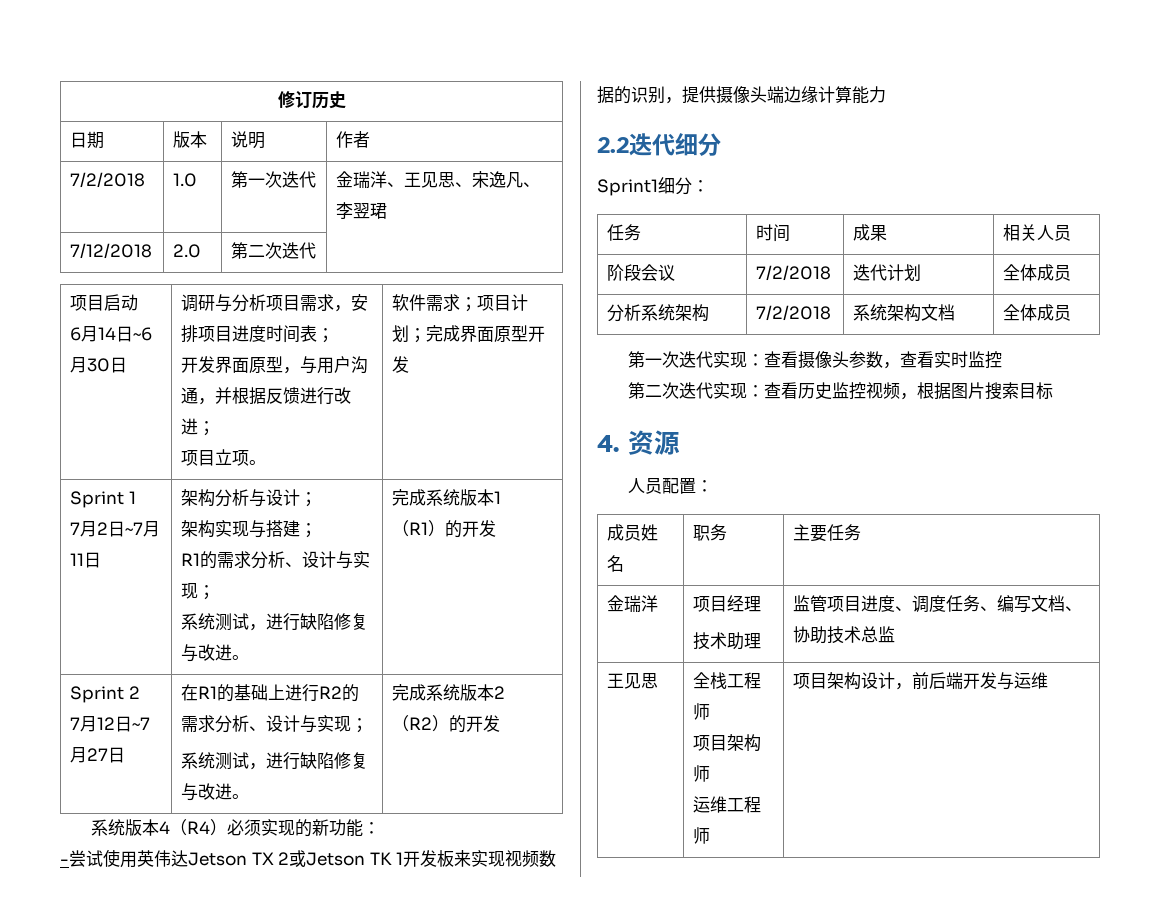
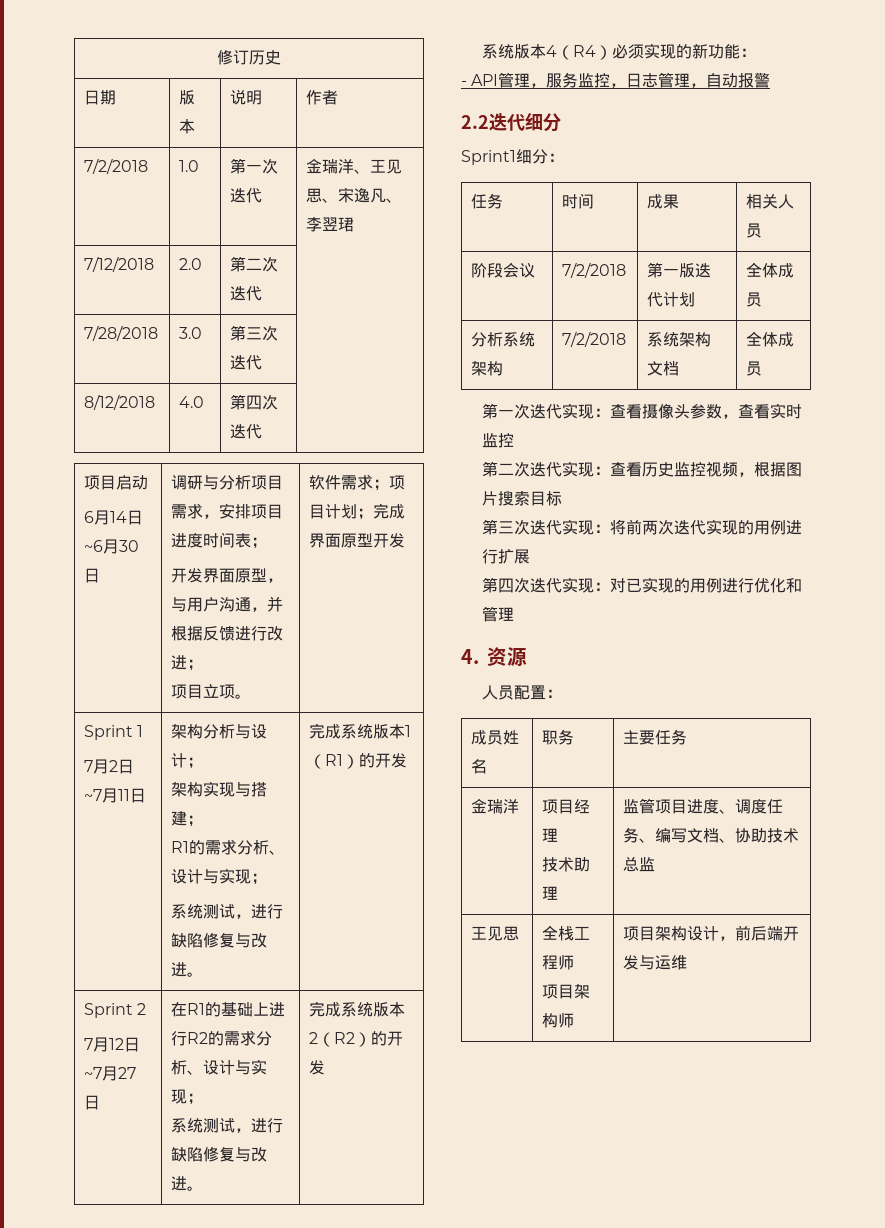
(317, 250) none -> [84,325,159,341] [179,327,203,339] [230,325,279,341] [230,355,263,370] [84,394,156,410] [179,396,205,408] [230,394,279,410] [230,424,263,439] // 7/28/2018 | 3.0 | 第三次迭代 | // 8/12/2018 | 4.0 | 第四次迭代 |
[69,849,557,868] [597,86,886,104] 尝试使用英伟达Jetson TX 2或Jetson TK 1开发板来实现视频数据的识别，提供摄像头端边缘计算能力 -> [471,72,771,88] API管理，服务监控，日志管理，自动报警
(832, 273) none -> [647,262,696,278] 第一版
(1053, 391) none -> [482,519,803,535] [482,549,531,564] [482,577,803,593] [482,606,515,622] // 第三次迭代实现：将前两次迭代实现的用例进行扩展 // 第四次迭代实现：对已实现的用例进行优化和管理
[693,796,762,813] [693,827,711,844] // 运维工程师 -> (575, 1020) none

